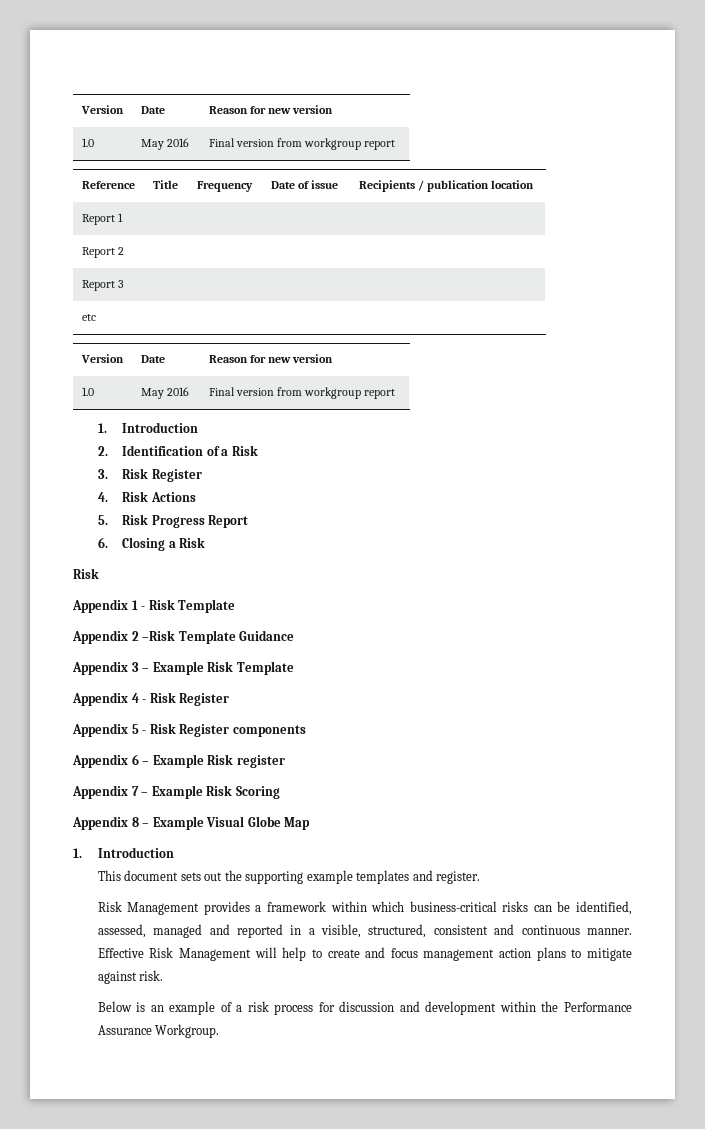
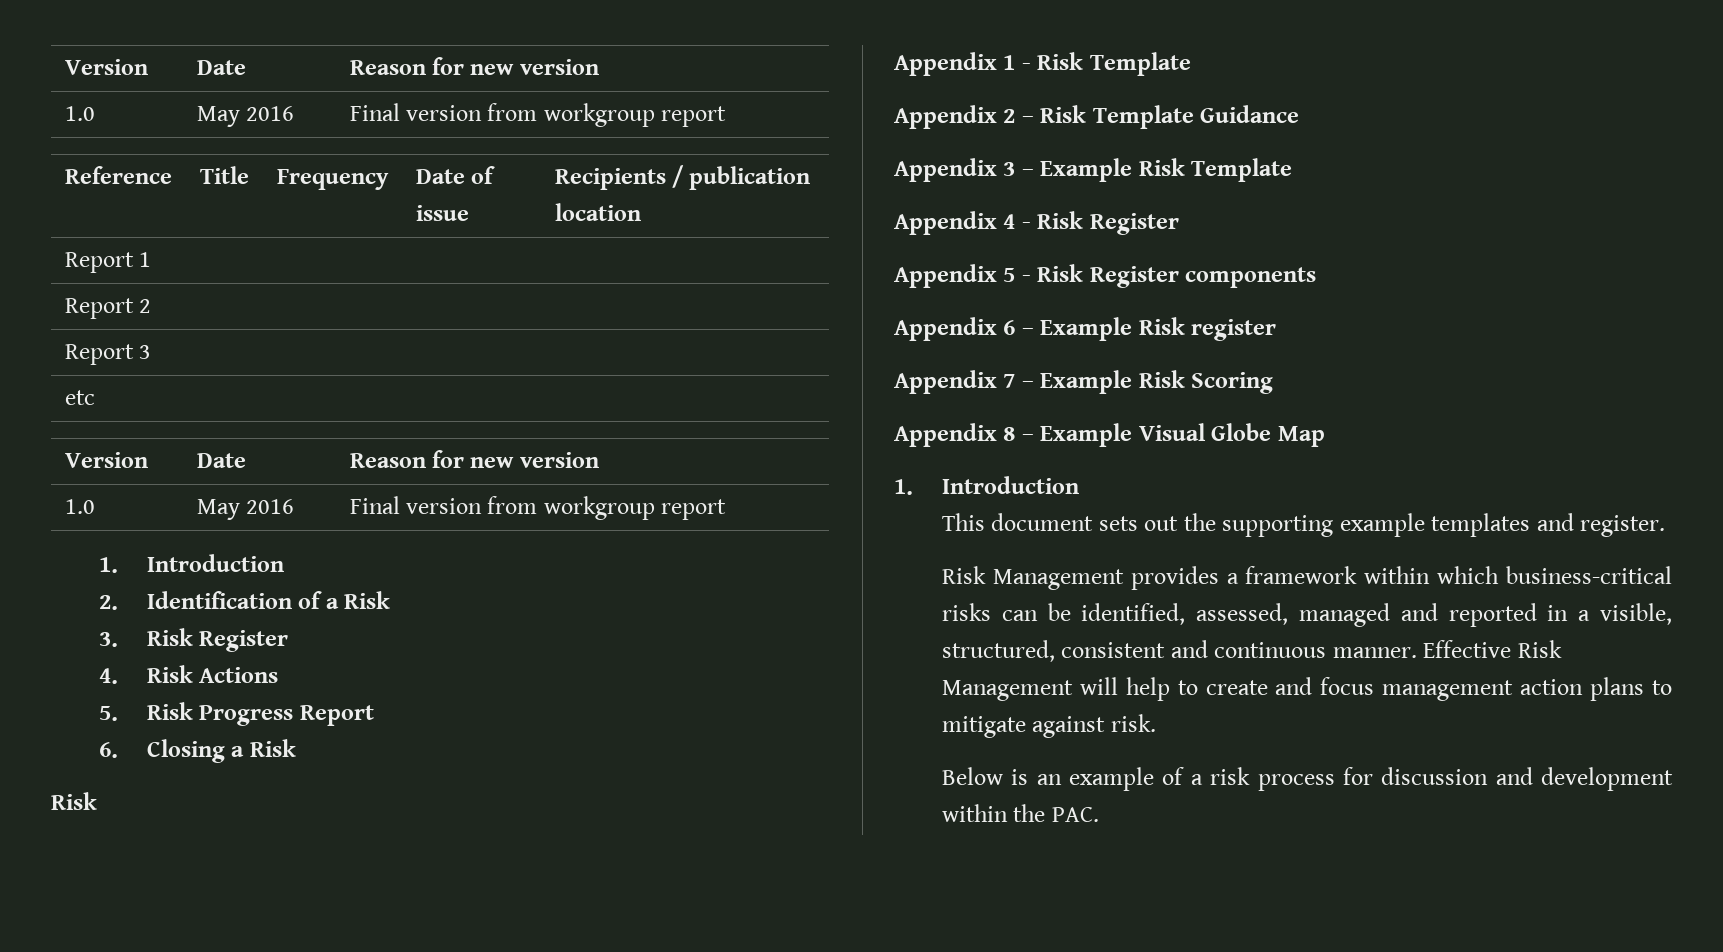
[142,630,176,641] –Risk -> [1021,105,1087,123] – Risk
[564,1002,632,1012] [97,1024,220,1038] Performance Assurance Workgroup. -> [1051,807,1099,822] PAC.

